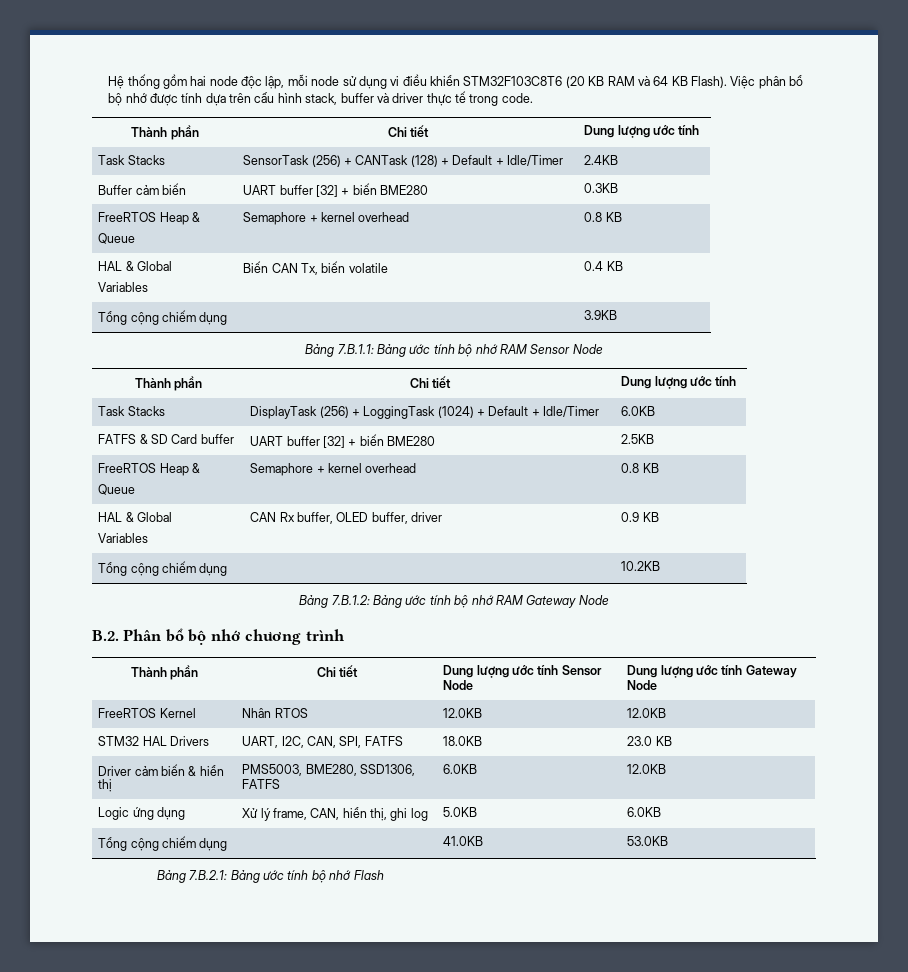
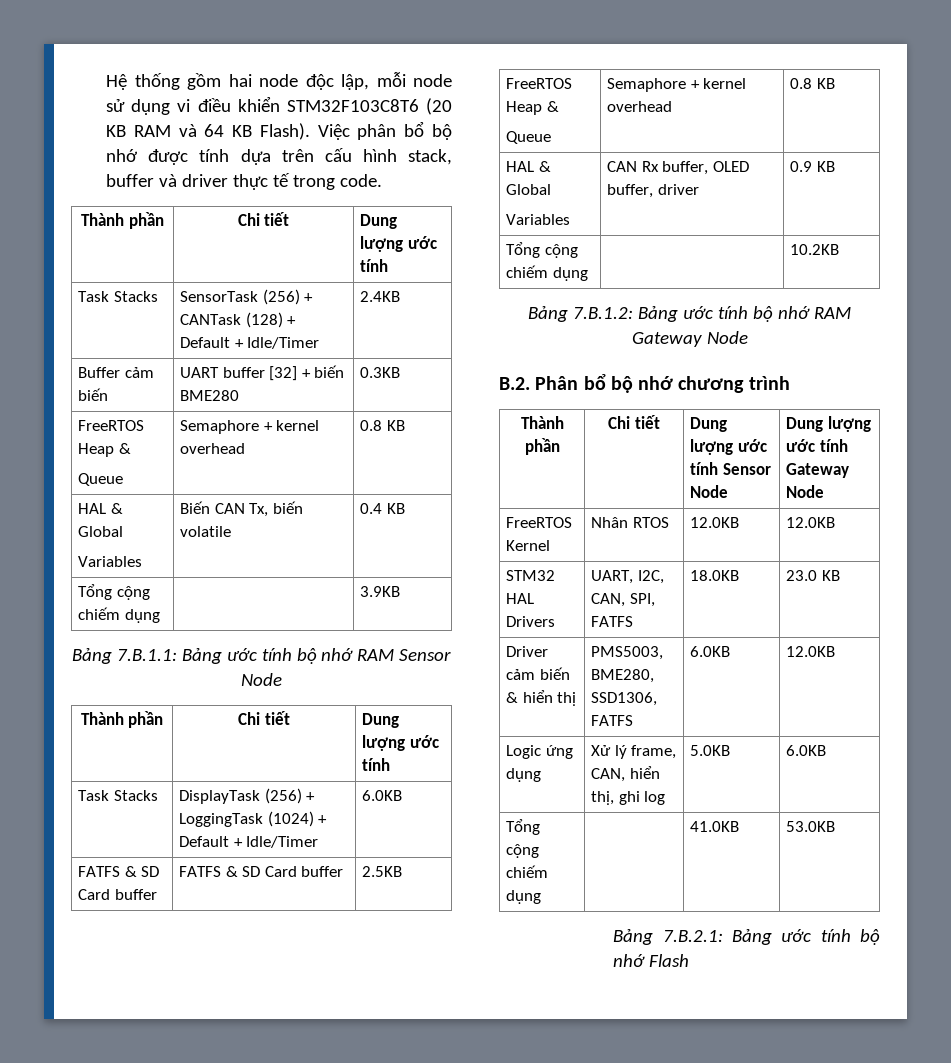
[250,434,436,448] UART buffer [32] + biến BME280 -> [179,866,344,877] FATFS & SD Card buffer

